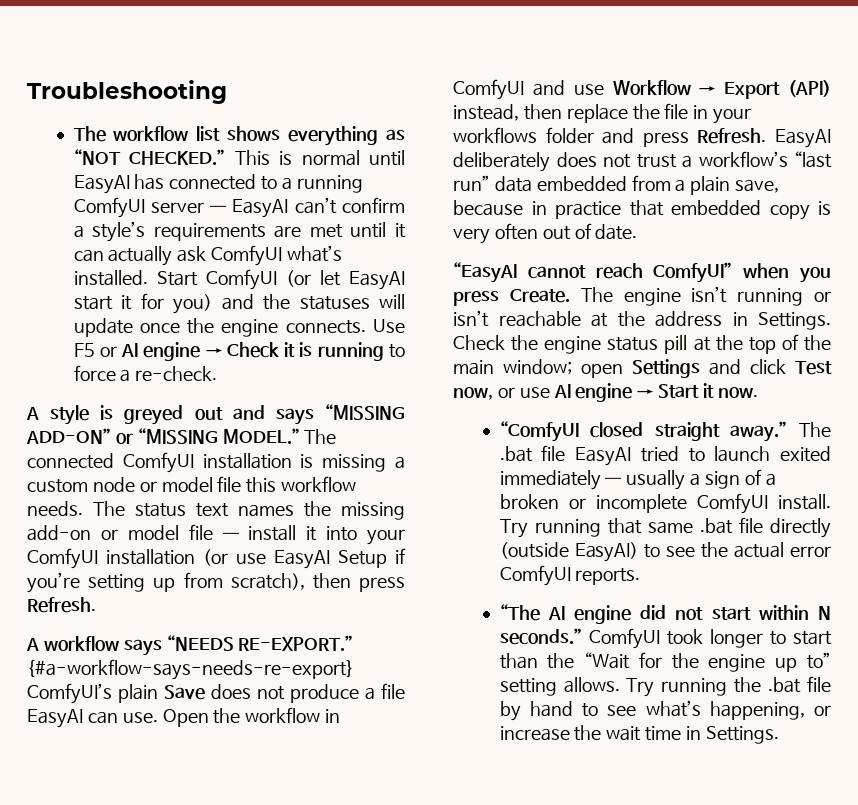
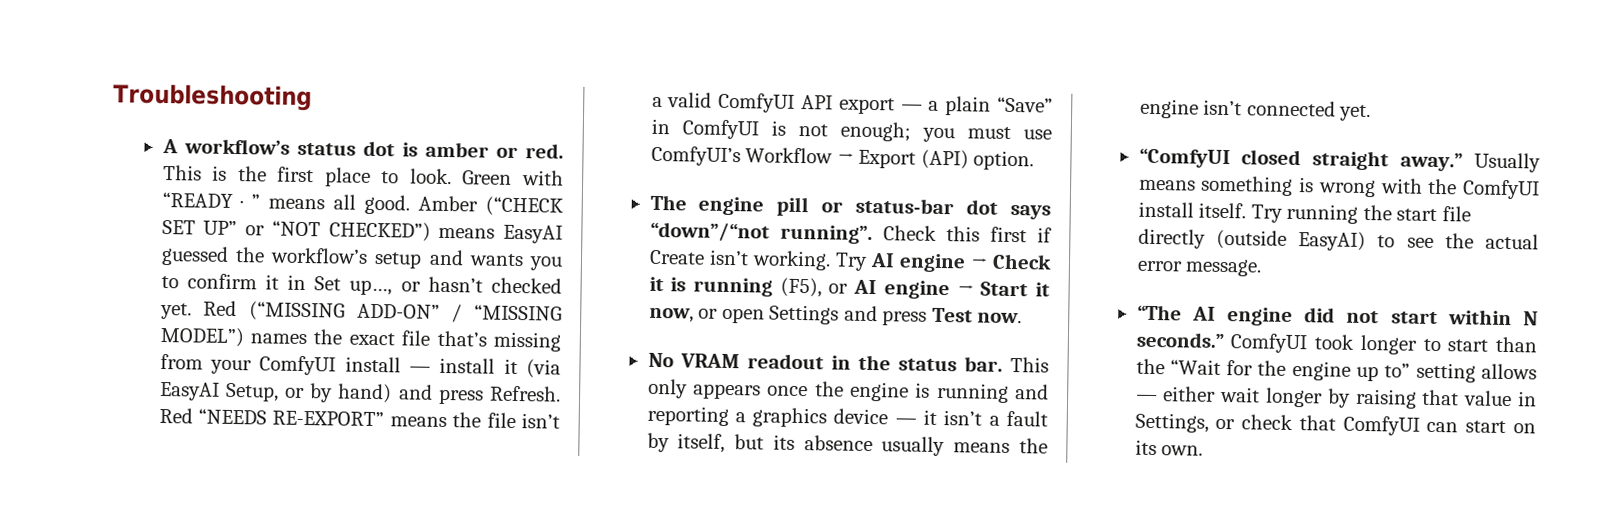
[73,126,406,146] [73,149,405,166] [73,174,363,194] [73,197,405,218] [73,221,406,242] [73,245,343,266] [73,269,406,290] [73,293,405,314] [73,318,405,337] [73,343,117,357] The workflow list shows everything as “NOT CHECKED.” This is normal until EasyAI has connected to a running ComfyUI server — EasyAI can’t confirm a style’s requirements are met until it can actually ask ComfyUI what’s installed. Start ComfyUI (or let EasyAI start it for you) and the statuses will update once the engine connects. Use F5 or -> [161,138,564,159] [162,164,564,187] [161,191,564,217] [161,219,564,244] [160,245,564,271] [160,273,562,296] [159,300,562,323] [159,326,561,352] [159,353,562,379] [158,381,561,405] [158,407,560,429] [651,92,1053,116] [650,118,1052,143] [650,145,1035,171] [649,194,1051,220] [649,221,1052,245] [648,249,868,271] A workflow’s status dot is amber or red. This is the first place to look. Green with “READY · ” means all good. Amber (“CHECK SET UP” or “NOT CHECKED”) means EasyAI guessed the workflow’s setup and wants you to confirm it in Set up…, or hasn’t checked yet. Red (“MISSING ADD-ON” / “MISSING MODEL”) names the exact file that’s missing from your ComfyUI install — install it (via EasyAI Setup, or by hand) and press Refresh. Red “NEEDS RE-EXPORT” means the file isn’t a valid ComfyUI API export — a plain “Save” in ComfyUI is not enough; you must use ComfyUI’s Workflow → Export (API) option. // The engine pill or status-bar dot says “down”/“not running”. Check this first if Create isn’t working. Try
[388,344,405,358] [73,365,218,382] [26,404,405,425] [26,428,337,444] [27,452,406,473] [27,476,357,493] [27,501,406,520] [27,524,405,545] [27,548,407,569] [27,572,406,593] [27,597,96,613] [26,635,354,656] [27,659,354,680] [27,683,405,704] [27,707,341,728] [453,79,831,100] [453,103,752,124] [453,127,832,148] [453,151,833,172] [453,175,780,195] [453,200,831,220] [453,223,638,244] [453,262,831,283] [453,286,831,306] [453,310,831,330] [453,334,831,354] [453,359,833,378] [453,387,550,400] to force a re-check. // A style is greyed out and says “MISSING ADD-ON” or “MISSING MODEL.” The connected ComfyUI installation is missing a custom node or model file this workflow needs. The status text names the missing add-on or model file — install it into your ComfyUI installation (or use EasyAI Setup if you’re setting up from scratch), then press Refresh. // A workflow says “NEEDS RE-EXPORT.” {#a-workflow-says-needs-re-export} ComfyUI’s plain Save does not produce a file EasyAI can use. Open the workflow in ComfyUI and use Workflow → Export (API) instead, then replace the file in your workflows folder and press Refresh. EasyAI deliberately does not trust a workflow’s “last run” data embedded from a plain save, because in practice that embedded copy is very often out of date. // “EasyAI cannot reach ComfyUI” when you press Create. The engine isn’t running or isn’t reachable at the address in Settings. Check the engine status pill at the top of the main window; open Settings and click Test now, or use -> [779,277,849,298] (F5), or
[717,387,758,398] [499,421,831,442] [499,445,831,466] [499,469,776,490] [499,493,831,514] [499,518,733,538] now. // “ComfyUI closed straight away.” The .bat file EasyAI tried to launch exited immediately — usually a sign of a broken or incomplete ComfyUI install. Try running that same .bat -> [648,304,1023,326] [647,352,1049,373] [647,378,1049,403] [646,405,1048,428] [646,432,1048,457] [1139,98,1372,122] [1138,147,1541,173] [1138,175,1540,200] [1137,201,1438,224] now, or open Settings and press Test now. // No VRAM readout in the status bar. This only appears once the engine is running and reporting a graphics device — it isn’t a fault by itself, but its absence usually means the engine isn’t connected yet. // “ComfyUI closed straight away.” Usually means something is wrong with the ComfyUI install itself. Try running the start
[499,565,641,586] ComfyUI reports. -> [1185,258,1263,277] message.
[563,676,831,697] [499,700,831,721] [499,725,779,744] allows. Try running the .bat file by hand to see what’s happening, or increase the wait time in Settings. -> [1481,363,1537,380] [1135,386,1537,409] [1134,412,1536,436] [1134,439,1204,456] allows — either wait longer by raising that value in Settings, or check that ComfyUI can start on its own.

